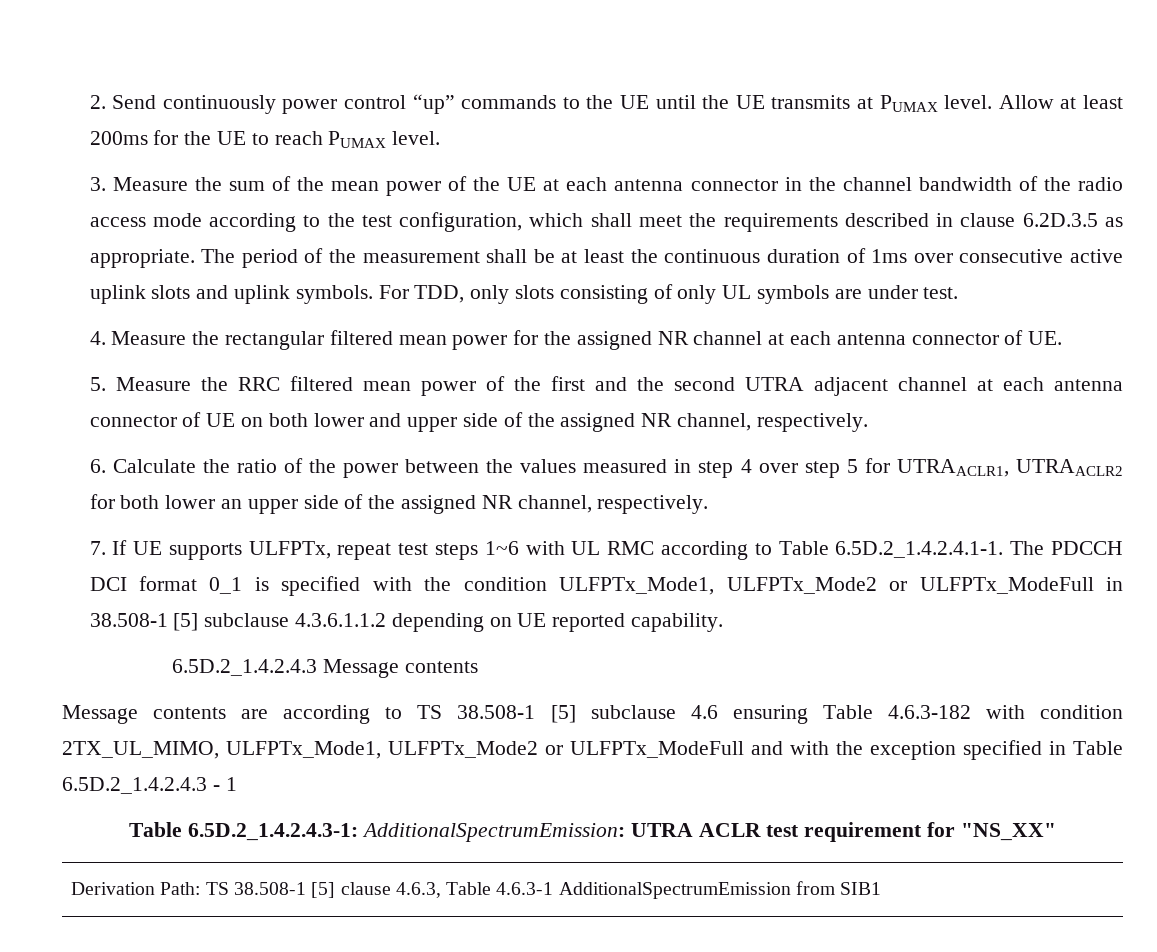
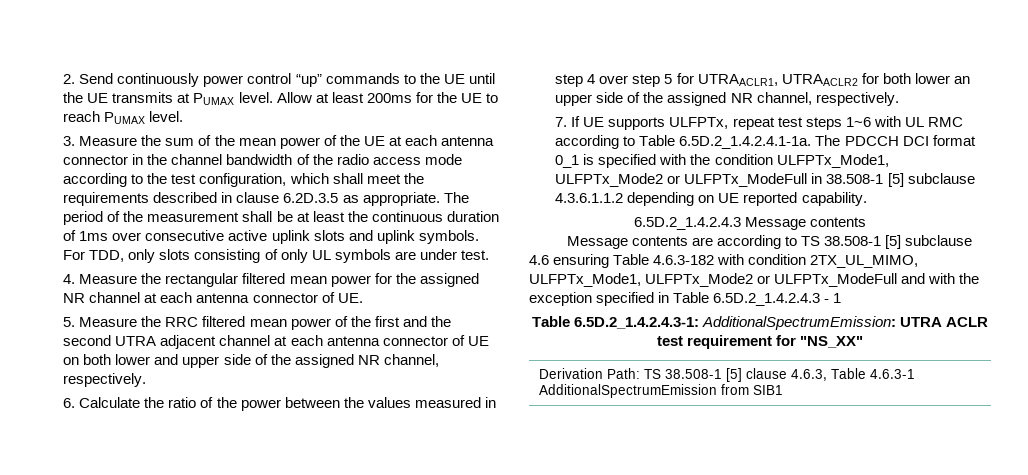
[835,541,1004,558] 6.5D.2_1.4.2.4.1-1. -> [679,136,812,149] 6.5D.2_1.4.2.4.1-1a.

